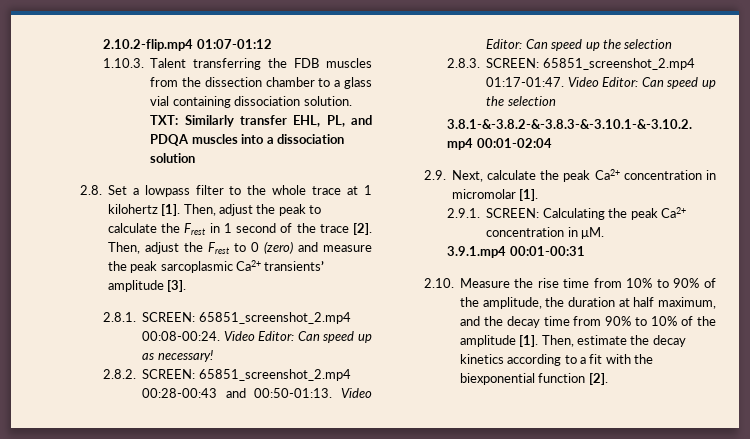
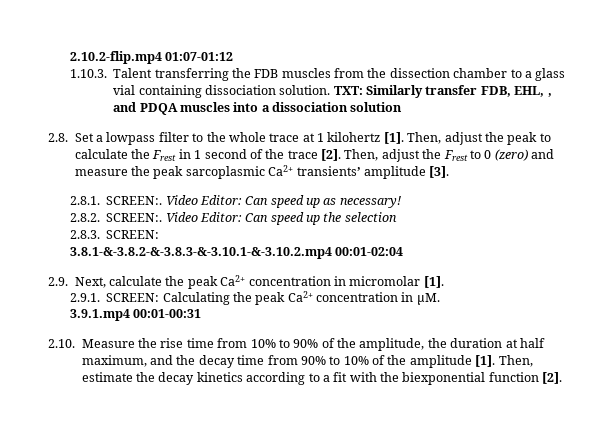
[293,115,345,127] EHL, PL, -> [480,86,552,97] FDB, EHL, ,
[142,312,351,324] [142,331,221,341] SCREEN: 65851_screenshot_2.mp4 00:08-00:24. -> [106,196,163,205] SCREEN:.
[142,369,351,381] [142,388,333,398] SCREEN: 65851_screenshot_2.mp4 00:28-00:43 and 00:50-01:13. -> [106,213,163,222] SCREEN:.
[542,58,695,70] [486,77,716,89] [486,96,556,106] 65851_screenshot_2.mp4 01:17-01:47. Video Editor: Can speed up the selection -> (160, 234) none

